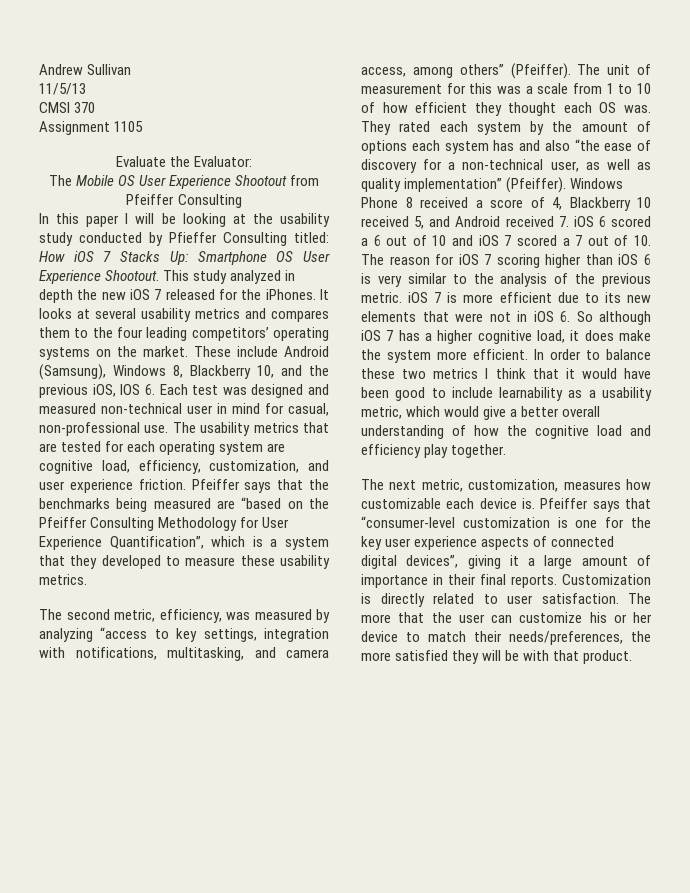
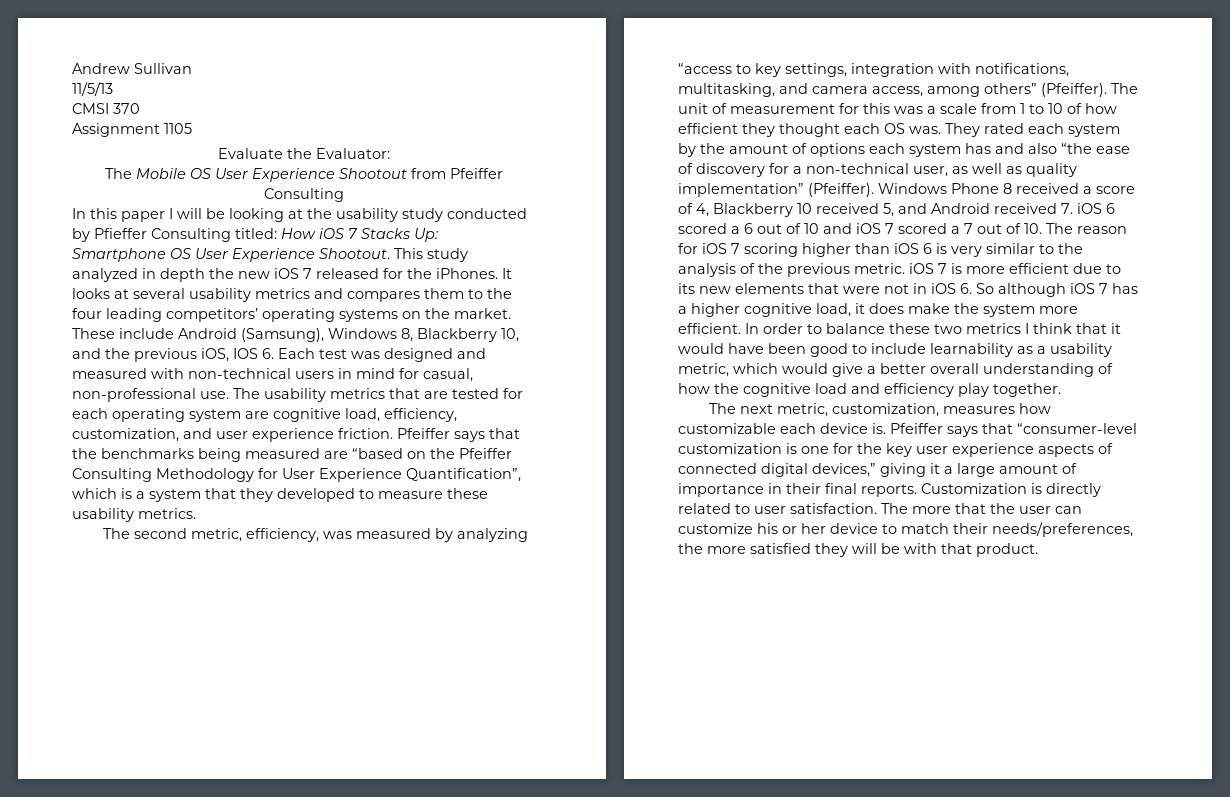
[101,403,213,414] non-technical user -> [151,368,334,379] with non-technical users
[406,555,459,568] devices”, -> [812,463,876,477] devices,”

